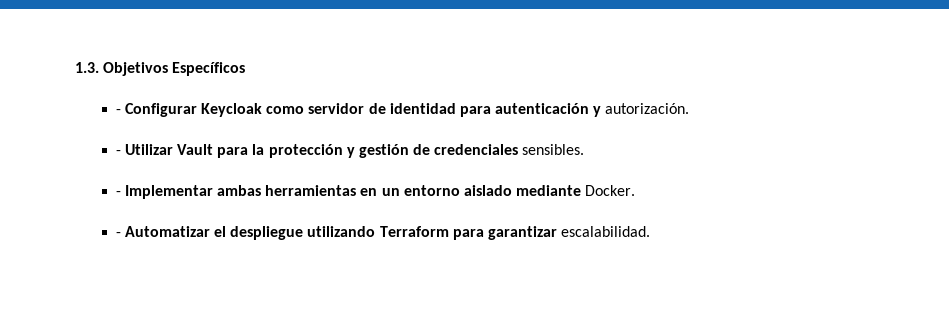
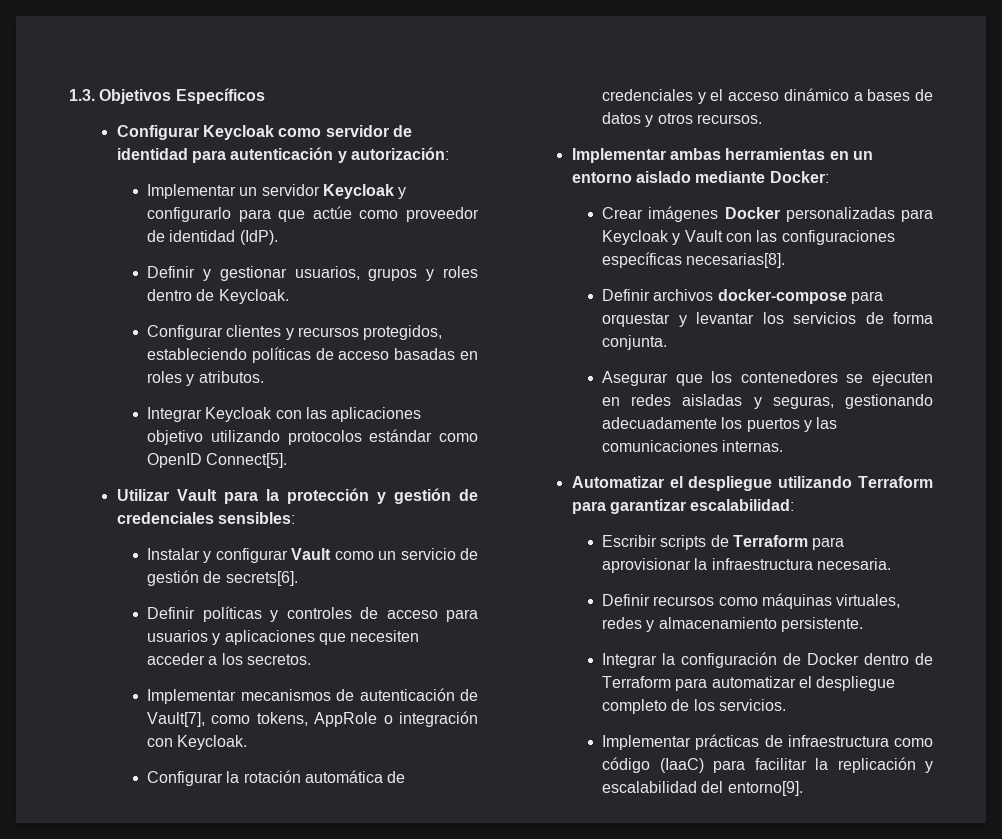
[115,109,121,114] - -> (265, 96) none
[605,103,690,114] [115,150,121,155] autorización. // - -> [351,147,450,160] [147,184,407,199] [147,206,479,222] [147,230,278,245] [147,266,479,281] [147,289,289,304] [147,325,443,340] [147,347,478,363] [147,371,264,386] [147,407,422,422] [147,429,478,445] [147,453,288,468] autorización: // Implementar un servidor Keycloak y configurarlo para que actúe como proveedor de identidad (IdP). // Definir y gestionar usuarios, grupos y roles dentro de Keycloak. // Configurar clientes y recursos protegidos, estableciendo políticas de acceso basadas en roles y atributos. // Integrar Keycloak con las aplicaciones objetivo utilizando protocolos estándar como OpenID Connect[5]. //
[522,144,585,155] [115,191,121,196] sensibles. // - -> [218,512,296,524] [147,548,478,563] [147,570,298,586] [147,606,478,622] [147,630,420,645] [147,653,312,665] [147,688,478,704] [147,711,478,727] [147,735,248,750] [147,770,406,786] [602,88,933,104] [602,112,763,127] sensibles: // Instalar y configurar Vault como un servicio de gestión de secrets[6]. // Definir políticas y controles de acceso para usuarios y aplicaciones que necesiten acceder a los secretos. // Implementar mecanismos de autenticación de Vault[7], como tokens, AppRole o integración con Keycloak. // Configurar la rotación automática de credenciales y el acceso dinámico a bases de datos y otros recursos. //
[585,185,636,196] [115,232,121,237] Docker. // - -> [769,171,829,183] [602,206,933,222] [602,230,895,245] [602,252,786,268] [602,289,884,304] [602,312,933,327] [602,335,668,350] [602,371,933,386] [602,394,933,409] [602,417,838,432] [602,440,784,452] Docker: // Crear imágenes Docker personalizadas para Keycloak y Vault con las configuraciones específicas necesarias[8]. // Definir archivos docker-compose para orquestar y levantar los servicios de forma conjunta. // Asegurar que los contenedores se ejecuten en redes aisladas y seguras, gestionando adecuadamente los puertos y las comunicaciones internas. //
[561,226,651,237] escalabilidad. -> [690,499,795,511] [602,535,845,550] [602,558,892,573] [602,593,901,609] [602,617,864,632] [602,652,933,668] [602,676,896,691] [602,699,787,714] [602,734,933,750] [602,757,933,773] [602,781,803,796] escalabilidad: // Escribir scripts de Terraform para aprovisionar la infraestructura necesaria. // Definir recursos como máquinas virtuales, redes y almacenamiento persistente. // Integrar la configuración de Docker dentro de Terraform para automatizar el despliegue completo de los servicios. // Implementar prácticas de infraestructura como código (IaaC) para facilitar la replicación y escalabilidad del entorno[9].

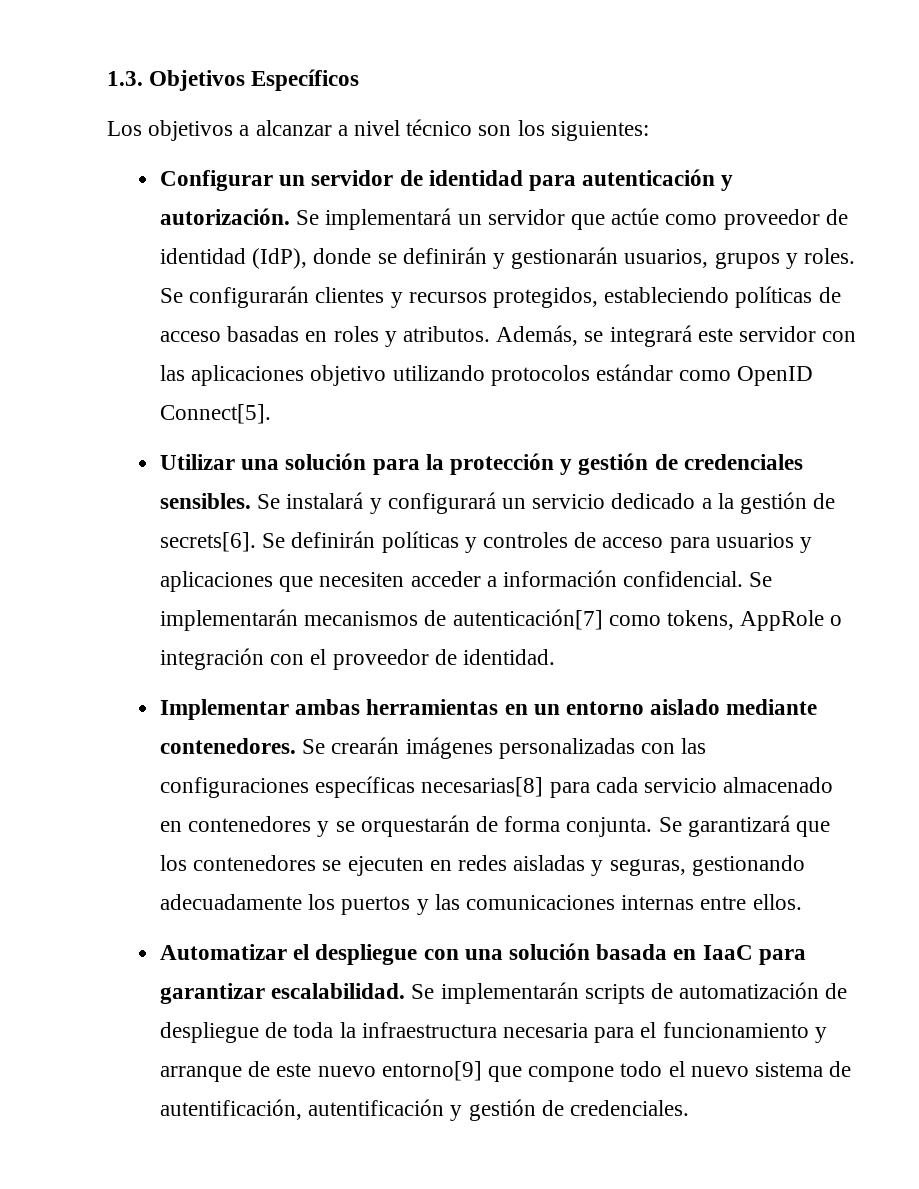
[116,125,322,140] // Configurar Keycloak como -> [107,119,649,141] [160,170,306,191] // Los objetivos a alcanzar a nivel técnico son los siguientes: // Configurar un
[351,147,450,160] [147,184,407,199] [147,207,271,222] autorización: // Implementar un servidor Keycloak y configurarlo para -> [160,208,565,230] autorización. Se implementará un servidor
[239,230,278,245] [147,266,479,281] [147,289,289,304] [147,325,224,340] (IdP). // Definir y gestionar usuarios, grupos y roles dentro de Keycloak. // Configurar -> [252,247,856,269] [160,286,310,308] (IdP), donde se definirán y gestionarán usuarios, grupos y roles. Se configurarán
[147,407,273,422] // Integrar Keycloak -> [496,325,817,347] Además, se integrará este servidor
[176,489,217,501] Vault -> [241,453,367,470] una solución
[218,512,296,524] [147,548,478,563] sensibles: // Instalar y configurar Vault como un servicio de -> [160,492,734,514] sensibles. Se instalará y configurará un servicio dedicado a la
[147,607,196,619] // Definir -> [262,531,376,548] Se definirán
[221,653,312,665] [147,688,478,704] [147,712,206,727] los secretos. // Implementar mecanismos de autenticación de Vault[7], -> [503,570,773,587] [160,609,603,631] información confidencial. Se implementarán mecanismos de autenticación[7]
[177,735,248,750] [147,770,406,786] [602,88,933,104] [602,112,763,127] Keycloak. // Configurar la rotación automática de credenciales y el acceso dinámico a bases de datos y otros recursos. -> [310,649,556,670] el proveedor de identidad.
[769,171,829,183] [602,206,933,222] [602,230,895,245] [602,252,786,268] [602,289,884,304] [602,312,857,327] Docker: // Crear imágenes Docker personalizadas para Keycloak y Vault con las configuraciones específicas necesarias[8]. // Definir archivos docker-compose para orquestar y levantar los servicios -> [160,737,707,759] [160,776,834,798] [160,815,470,837] contenedores. Se crearán imágenes personalizadas con las configuraciones específicas necesarias[8] para cada servicio almacenado en contenedores y se orquestarán
[602,371,669,386] // Asegurar -> [658,815,790,837] Se garantizará
[722,440,784,452] internas. -> [621,894,802,910] internas entre ellos.
[778,476,933,488] [571,499,795,514] [602,535,845,550] [602,558,892,573] [602,593,901,609] [602,617,864,632] [602,652,933,668] [602,676,896,691] [602,699,787,714] [602,734,933,750] [602,757,933,773] [602,781,803,796] utilizando Terraform para garantizar escalabilidad: // Escribir scripts de Terraform para aprovisionar la infraestructura necesaria. // Definir recursos como máquinas virtuales, redes y almacenamiento persistente. // Integrar la configuración de Docker dentro de Terraform para automatizar el despliegue completo de los servicios. // Implementar prácticas de infraestructura como código (IaaC) para facilitar la replicación y escalabilidad del entorno[9]. -> [423,943,806,965] [160,982,848,1004] [160,1022,827,1043] [160,1061,852,1082] [160,1099,690,1121] con una solución basada en IaaC para garantizar escalabilidad. Se implementarán scripts de automatización de despliegue de toda la infraestructura necesaria para el funcionamiento y arranque de este nuevo entorno[9] que compone todo el nuevo sistema de autentificación, autentificación y gestión de credenciales.

